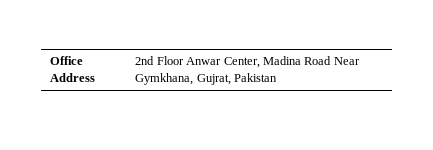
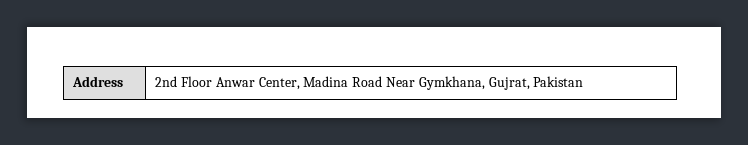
[50,56,84,65] Office -> (72, 81) none

